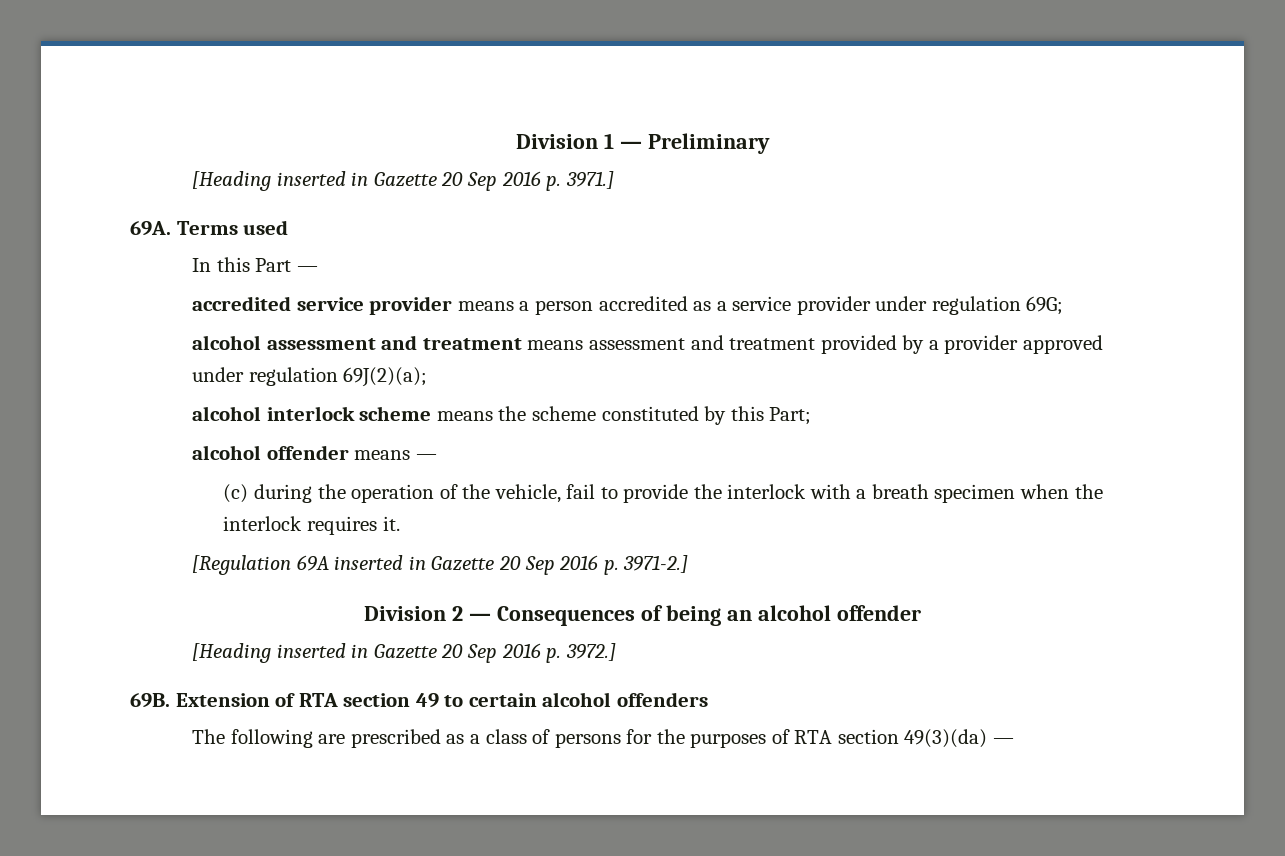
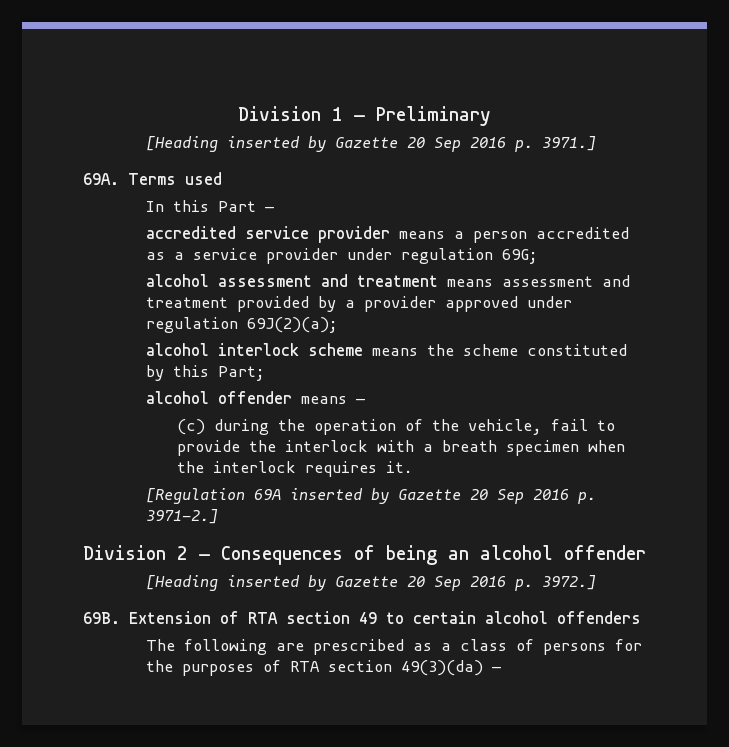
[351,172,369,186] in -> [307,136,326,152] by
[408,556,426,570] in -> [370,488,389,504] by
[351,644,369,658] in -> [307,575,326,591] by

